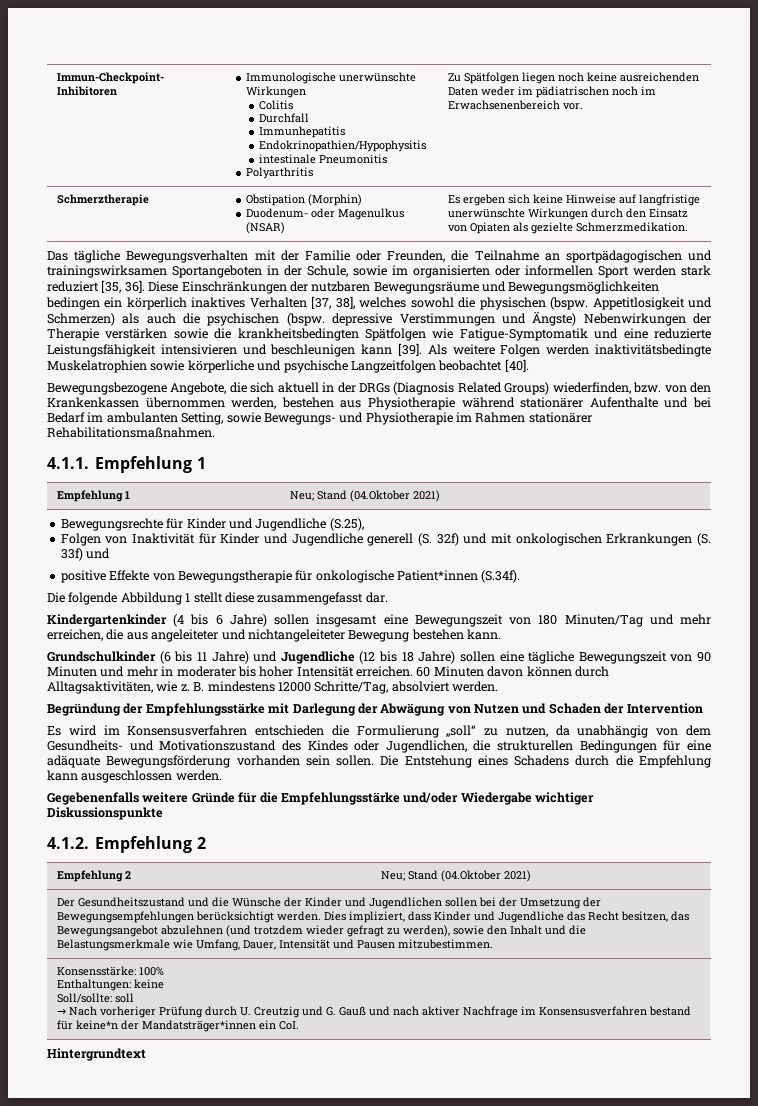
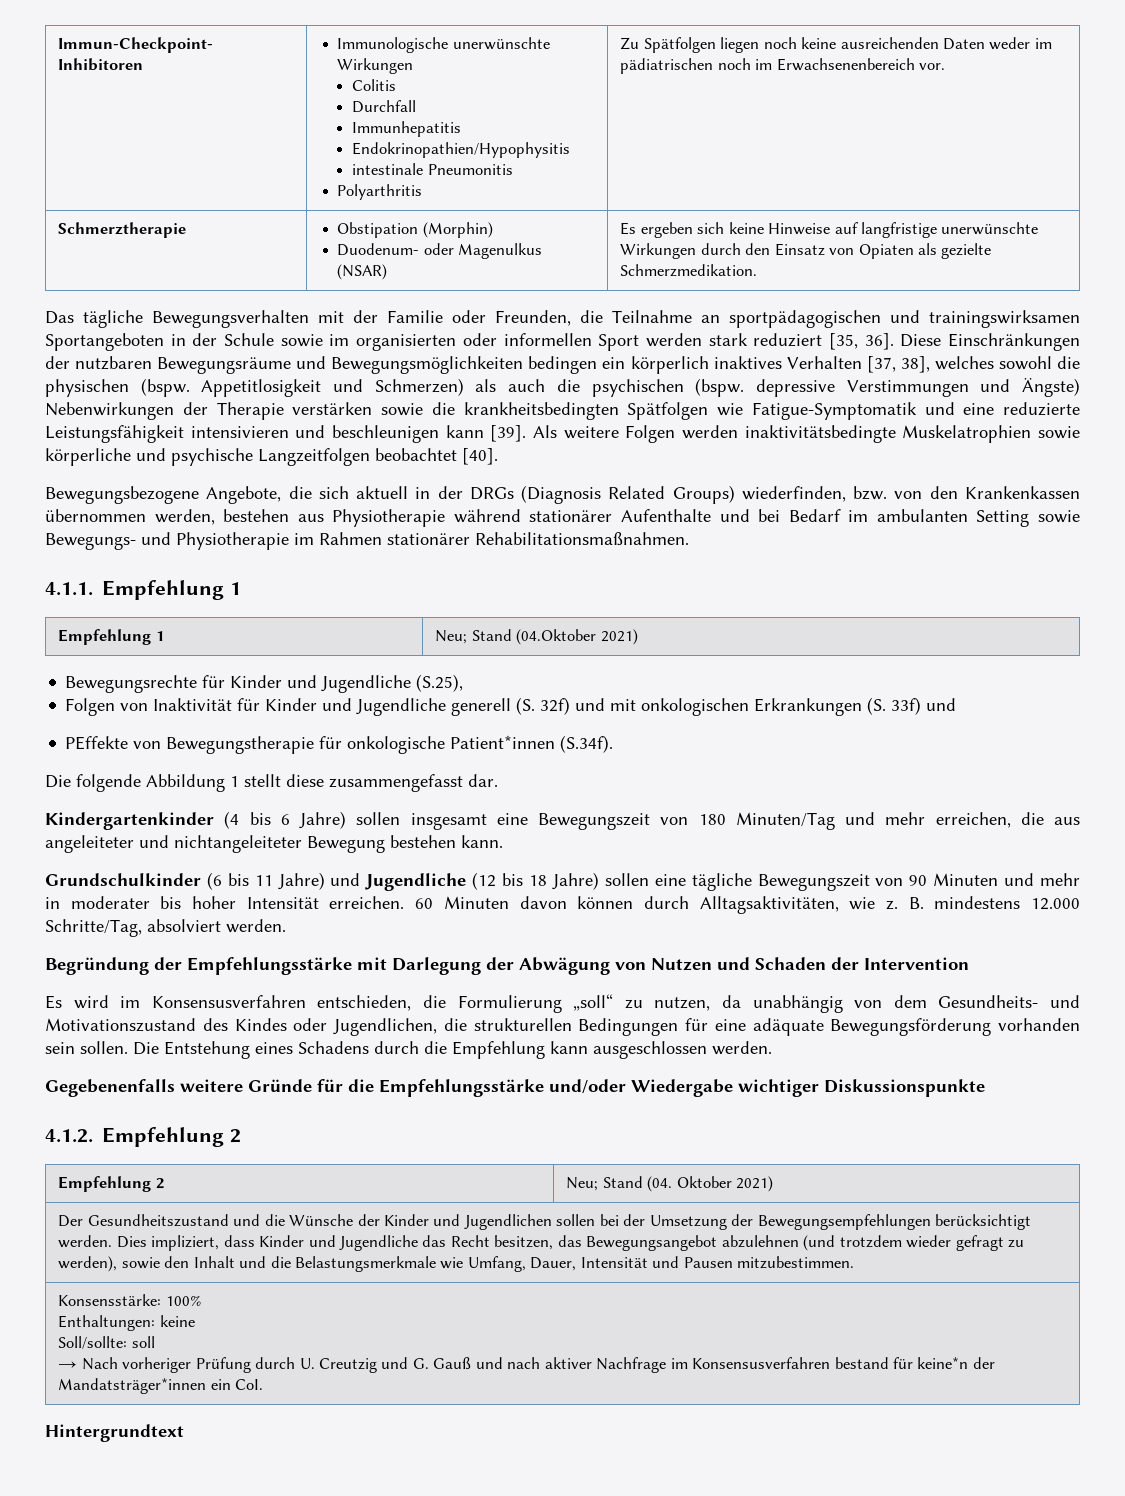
[307,265,348,277] Schule, -> [224,333,275,346] Schule
[181,412,224,425] Setting, -> [976,510,1030,527] Setting
[60,570,150,583] positive Effekte -> [65,736,129,750] PEffekte
[277,682,311,692] 12000 -> [1031,898,1080,910] 12.000
[255,725,325,736] entschieden -> [317,995,412,1011] entschieden,
[440,870,501,882] (04.Oktober -> [647,1176,732,1192] (04. Oktober

